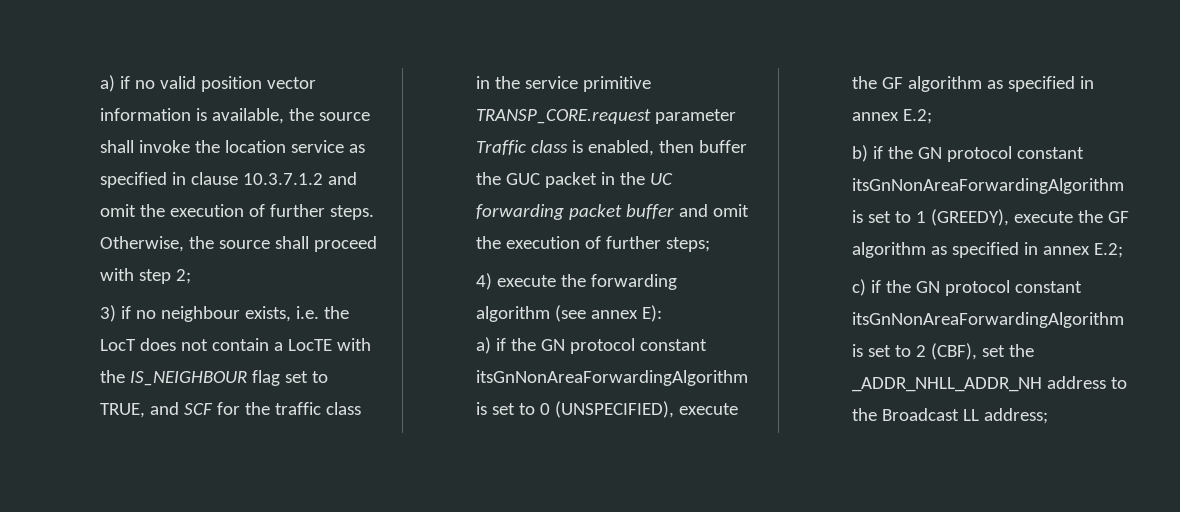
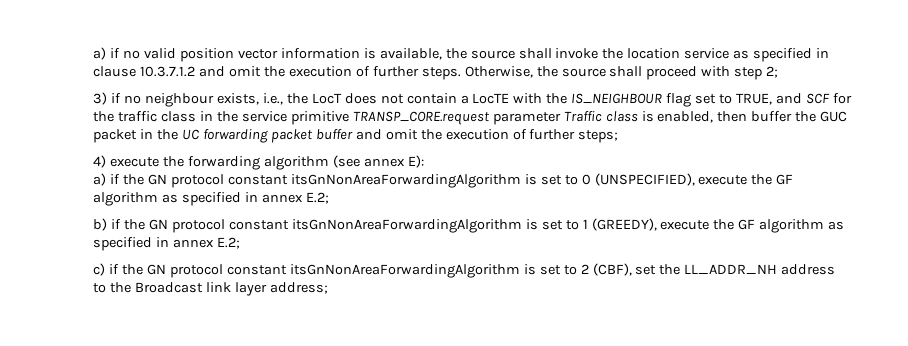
[296,306,320,319] i.e. -> [263,93,284,105] i.e.,
[852,377,1043,392] _ADDR_NHLL_ADDR_NH -> [684,264,778,274] LL_ADDR_NH
[963,409,980,421] LL -> [206,282,268,296] link layer

